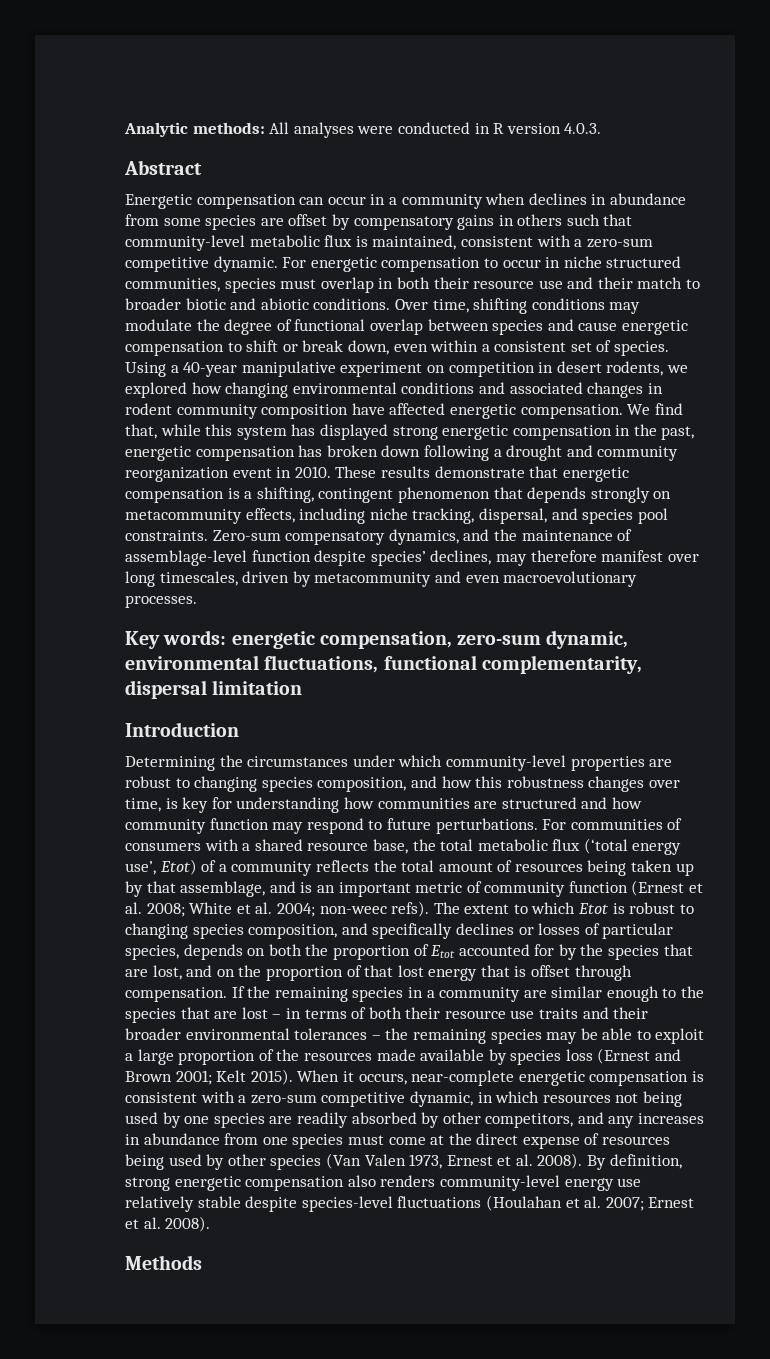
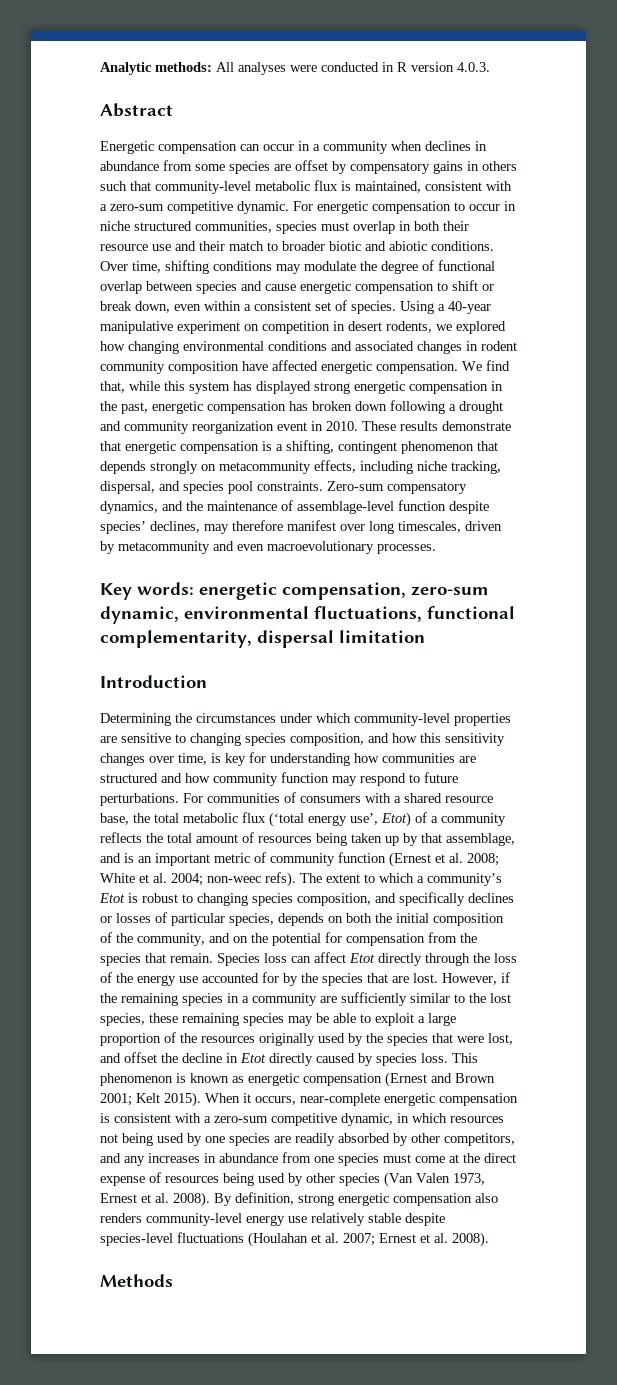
[125,776,171,788] robust -> [121,733,171,743] sensitive
[506,776,584,788] robustness -> [445,733,505,746] sensitivity
(576, 908) none -> [417,873,502,886] a community’s
[332,944,456,960] proportion of Etot -> [396,913,504,926] [100,932,477,946] [100,952,517,966] [100,972,198,986] initial composition of the community, and on the potential for compensation from the species that remain. Species loss can affect Etot directly through the loss of the energy use
[152,965,632,981] [125,986,245,1002] lost, and on the proportion of that lost energy that is offset through compensation. If -> [413,972,510,985] lost. However, if
[551,986,705,1002] [125,1007,649,1023] [125,1028,409,1040] similar enough to the species that are lost – in terms of both their resource use traits and their broader environmental tolerances – the -> [341,992,511,1006] [100,1013,178,1026] sufficiently similar to the lost species, these
[376,1049,593,1065] made available by species loss -> [259,1033,513,1046] [100,1052,478,1066] [100,1073,382,1086] originally used by the species that were lost, and offset the decline in Etot directly caused by species loss. This phenomenon is known as energetic compensation

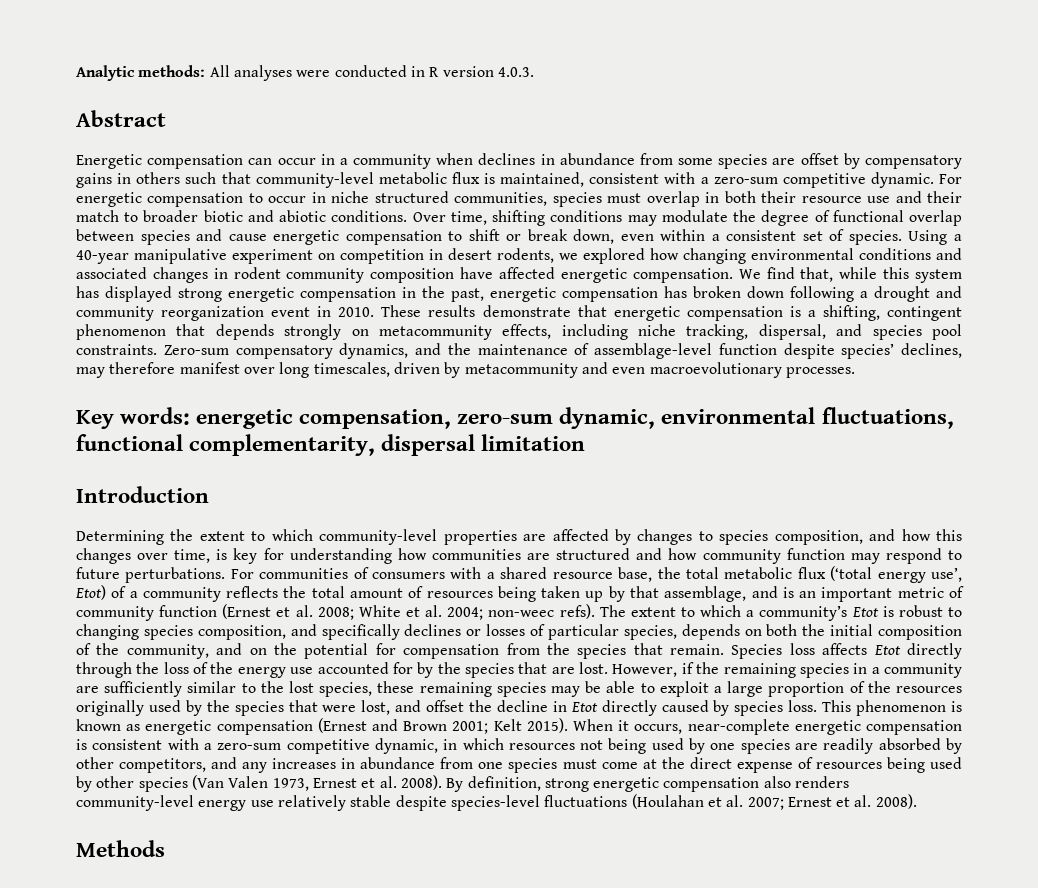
[196,713,312,723] circumstances under -> [199,531,266,541] extent to
[121,733,241,746] sensitive to changing -> [552,529,713,545] affected by changes to
[445,733,505,746] sensitivity -> (962, 535) none
[291,952,346,963] can affect -> [822,643,868,655] affects

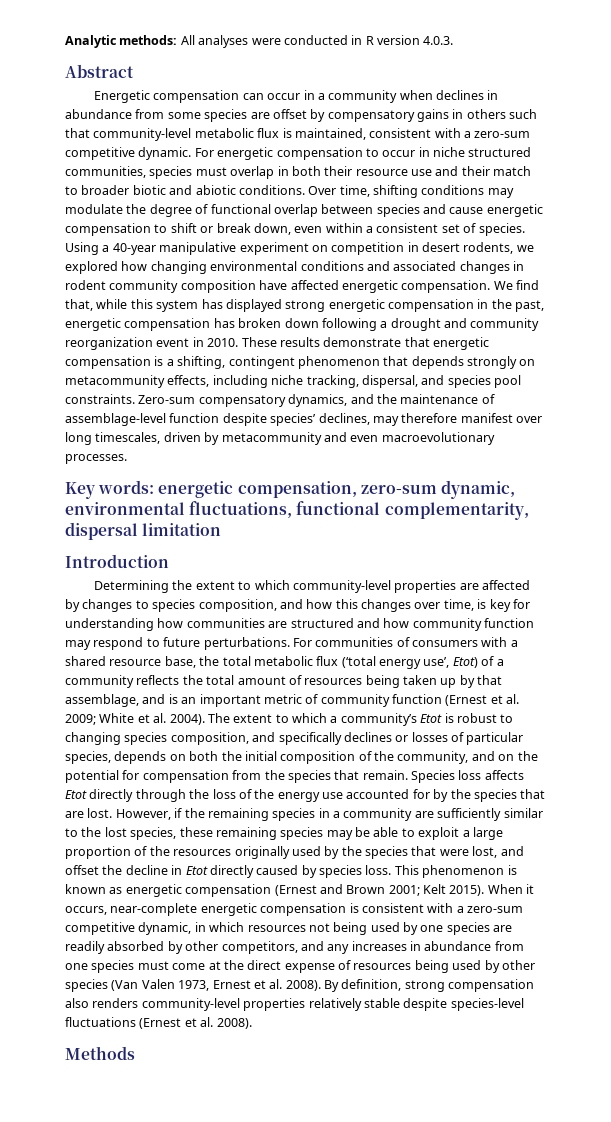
[317,607,354,620] 2008; -> [65,714,96,725] 2009;
[447,604,595,620] 2004; non-weec refs). -> [169,714,205,725] 2004).
[593,777,660,792] energetic -> (445, 986) none
[198,800,274,811] energy use -> [243,998,306,1011] properties
[631,794,832,810] (Houlahan et al. 2007; Ernest -> [139,1018,182,1029] (Ernest

